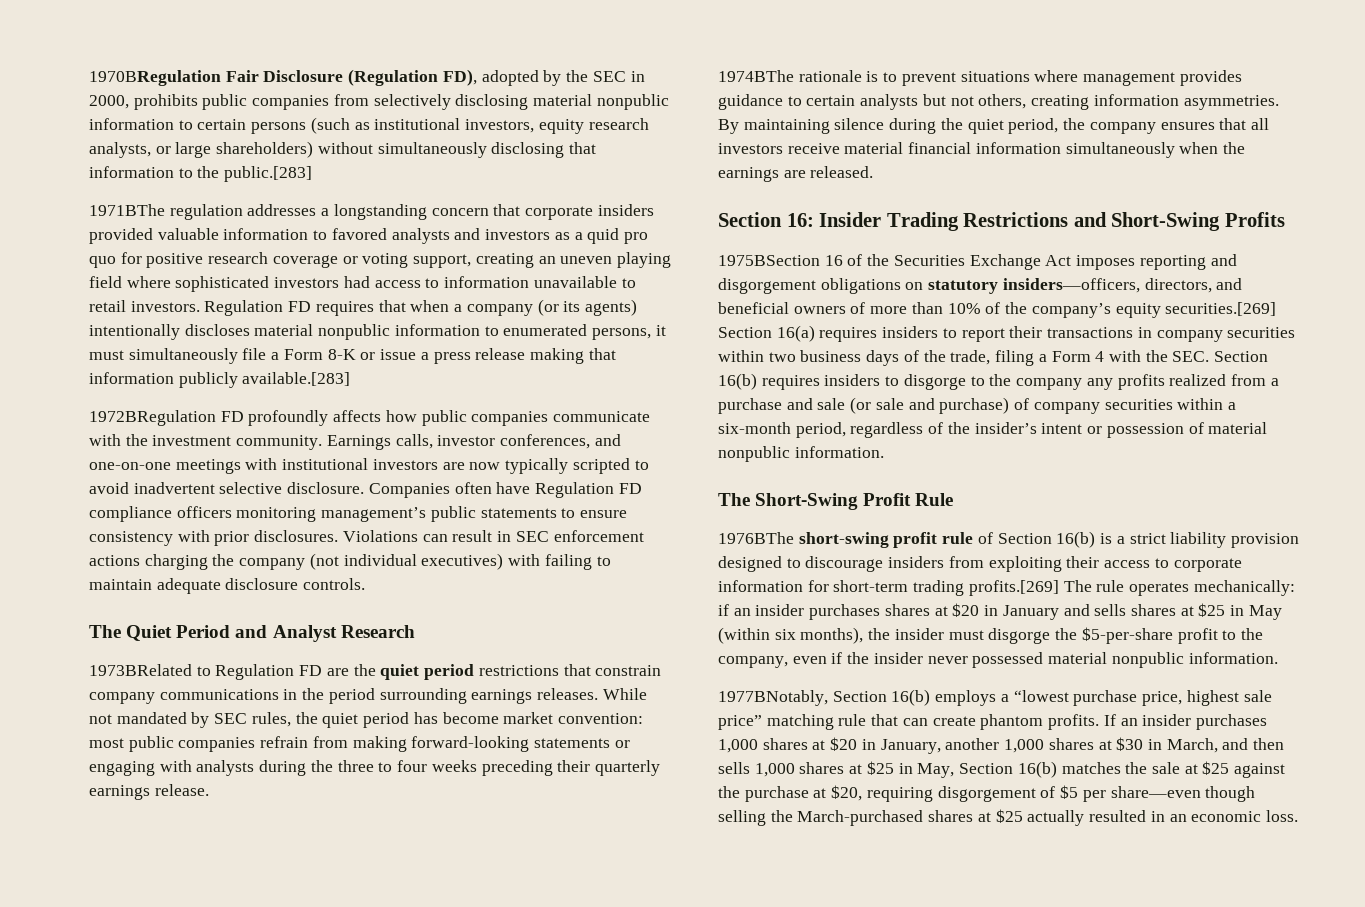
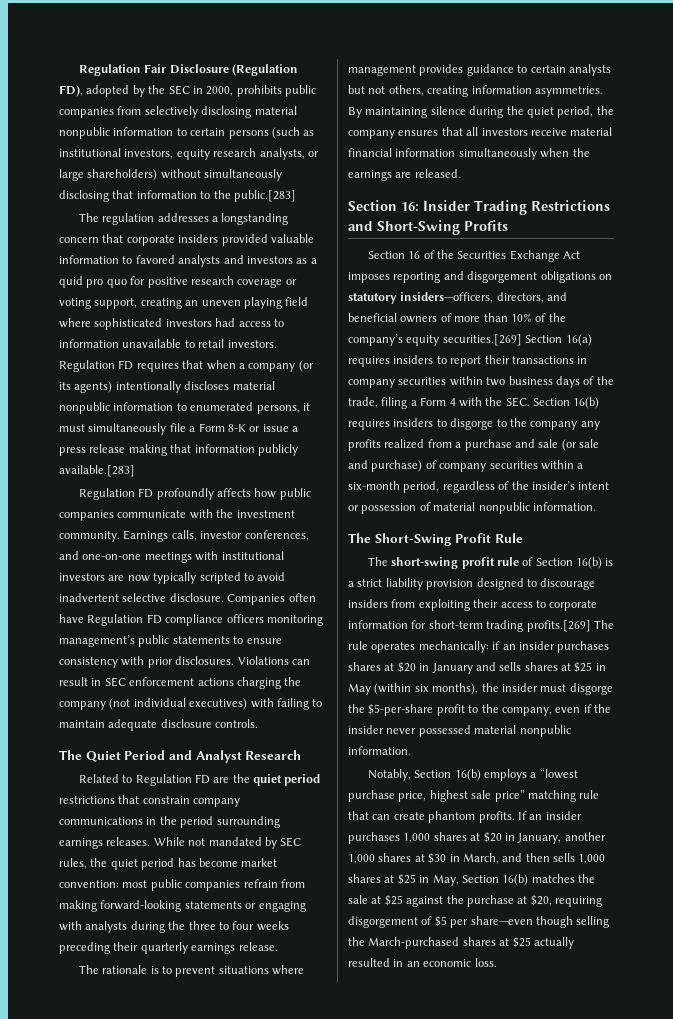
[89,70,221,86] 1970BRegulation -> [78,64,141,76] Regulation
[89,204,165,216] 1971BThe -> [78,213,99,222] The
[89,410,216,426] 1972BRegulation -> [78,488,135,500] Regulation
[89,664,192,676] 1973BRelated -> [78,774,119,783] Related
[718,70,794,82] 1974BThe -> [78,965,99,974] The
[718,255,820,266] 1975BSection -> [367,251,405,259] Section
[718,532,794,544] 1976BThe -> [367,557,388,566] The
[718,690,828,706] 1977BNotably, -> [367,769,411,781] Notably,

